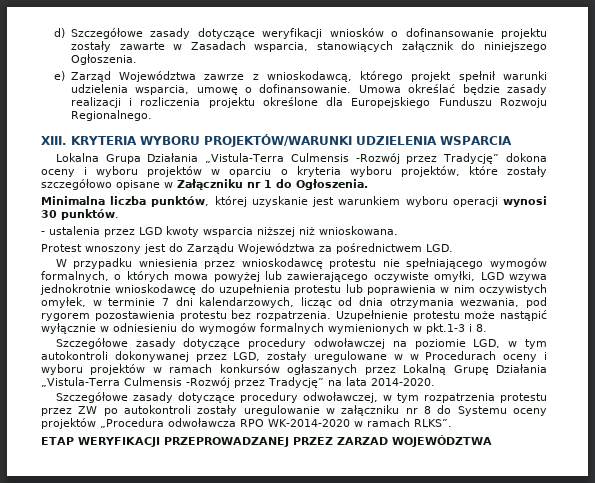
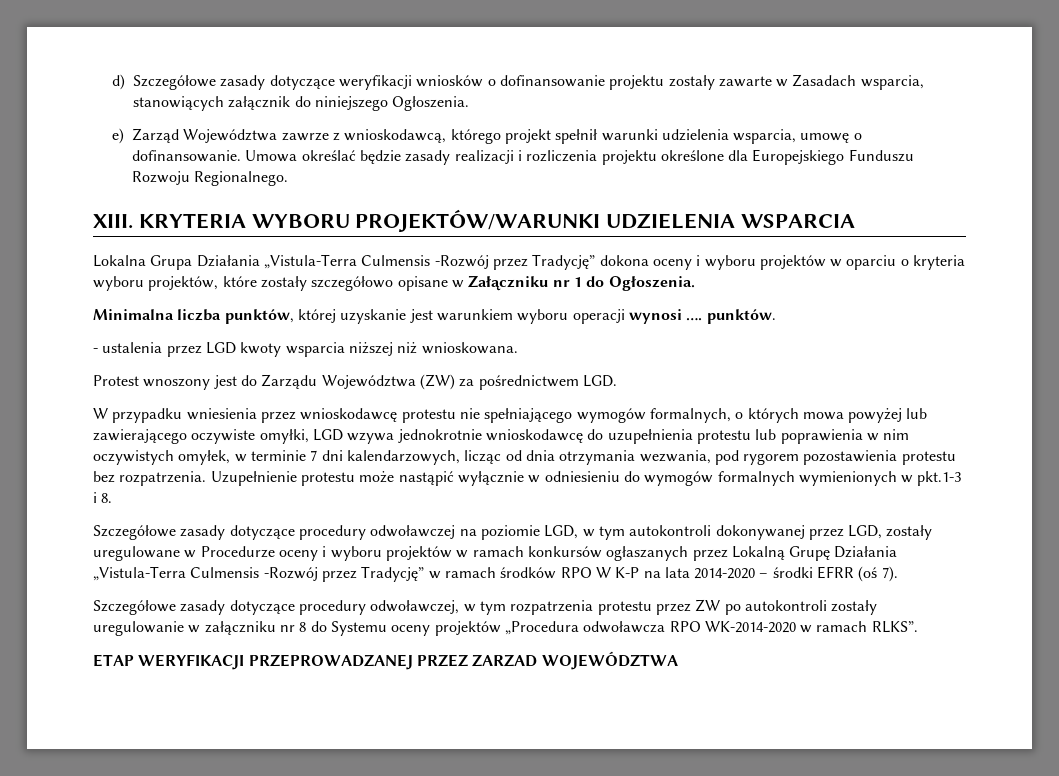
[41,210,57,218] 30 -> [686,318,703,321] ….
(315, 248) none -> [419,374,455,390] (ZW)
[409,351,497,360] w Procedurach -> [200,546,275,558] Procedurze
[327,377,435,386] na lata 2014-2020. -> [428,566,898,582] w ramach środków RPO W K-P na lata 2014-2020 – środki EFRR (oś 7).

